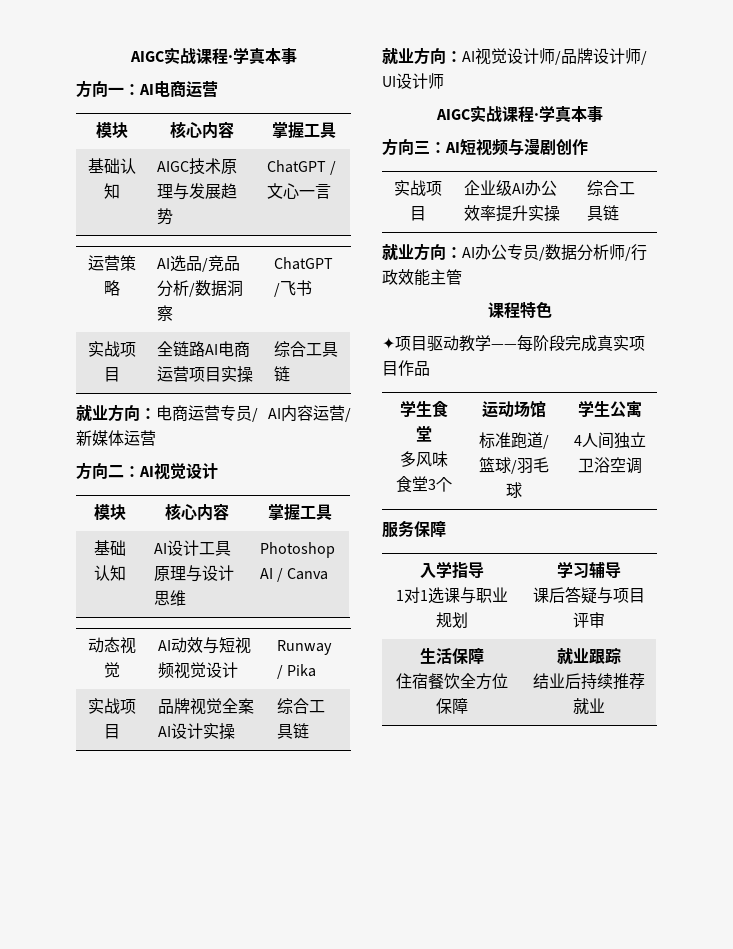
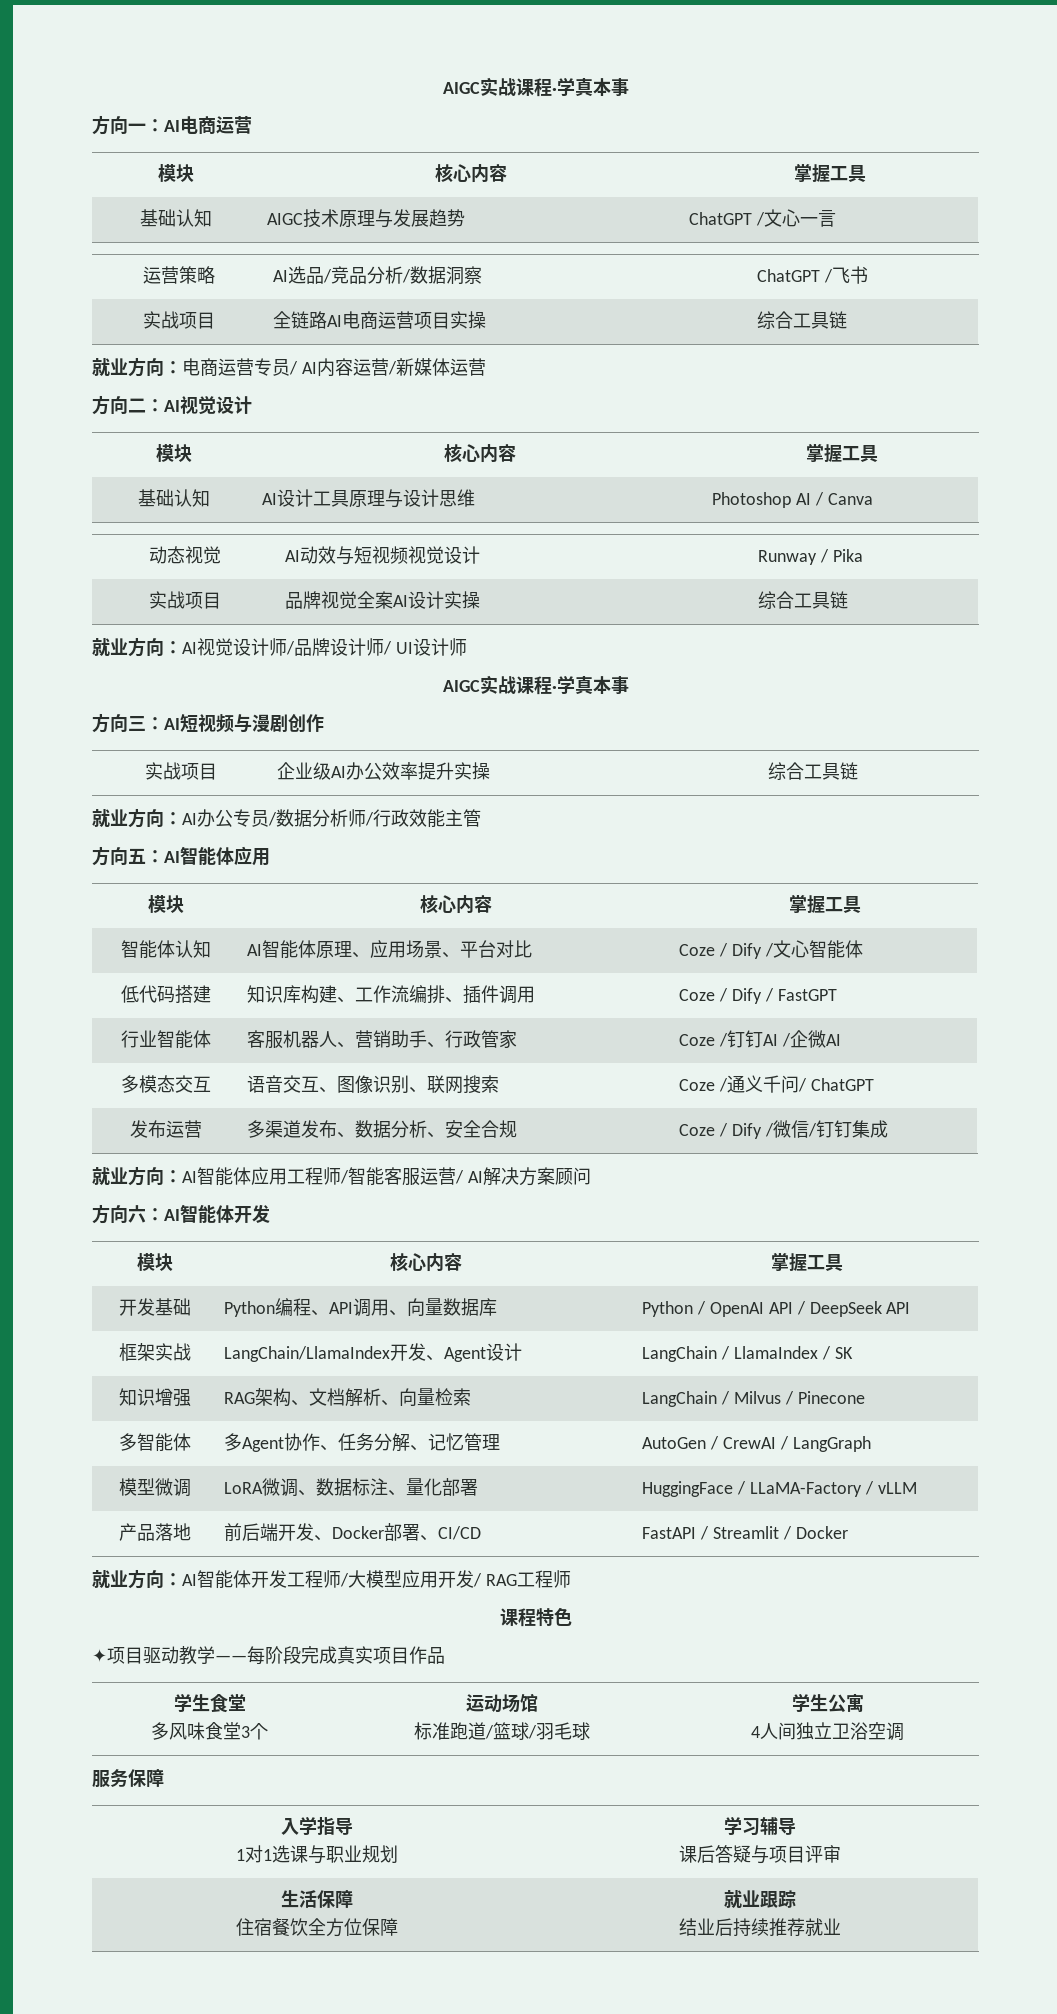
(462, 277) none -> [92,846,270,866] [148,895,184,913] [419,895,492,914] [788,894,861,913] [121,940,211,959] [247,940,533,959] [679,940,863,959] [121,985,211,1004] [247,985,536,1004] [679,988,837,1004] [121,1030,211,1049] [247,1030,518,1049] [679,1030,841,1048] [121,1075,211,1093] [247,1075,500,1094] [679,1075,874,1093] [130,1120,202,1138] [247,1120,518,1138] [679,1120,888,1139] [92,1166,591,1186] [92,1204,270,1224] [136,1253,173,1271] [389,1253,462,1272] [770,1252,843,1271] [118,1298,191,1316] [224,1298,498,1317] [642,1301,911,1317] [118,1343,191,1361] [224,1343,523,1362] [642,1346,853,1362] [118,1388,191,1407] [224,1388,472,1407] [642,1391,865,1407] [118,1433,191,1452] [224,1433,501,1452] [642,1436,871,1452] [118,1478,191,1497] [224,1478,479,1497] [642,1481,917,1497] [118,1523,191,1541] [224,1523,482,1541] [642,1526,848,1540] [92,1569,571,1589] // 方向五：AI智能体应用 // 模块 | 核心内容 | 掌握工具 // 智能体认知 | AI智能体原理、应用场景、平台对比 | Coze / Dify /文心智能体 // 低代码搭建 | 知识库构建、工作流编排、插件调用 | Coze / Dify / FastGPT // 行业智能体 | 客服机器人、营销助手、行政管家 | Coze /钉钉AI /企微AI // 多模态交互 | 语音交互、图像识别、联网搜索 | Coze /通义千问/ ChatGPT // 发布运营 | 多渠道发布、数据分析、安全合规 | Coze / Dify /微信/钉钉集成 // 就业方向：AI智能体应用工程师/智能客服运营/ AI解决方案顾问 // 方向六：AI智能体开发 // 模块 | 核心内容 | 掌握工具 // 开发基础 | Python编程、API调用、向量数据库 | Python / OpenAI API / DeepSeek API // 框架实战 | LangChain/LlamaIndex开发、Agent设计 | LangChain / LlamaIndex / SK // 知识增强 | RAG架构、文档解析、向量检索 | LangChain / Milvus / Pinecone // 多智能体 | 多Agent协作、任务分解、记忆管理 | AutoGen / CrewAI / LangGraph // 模型微调 | LoRA微调、数据标注、量化部署 | HuggingFace / LLaMA-Factory / vLLM // 产品落地 | 前后端开发、Docker部署、CI/CD | FastAPI / Streamlit / Docker // 就业方向：AI智能体开发工程师/大模型应用开发/ RAG工程师

